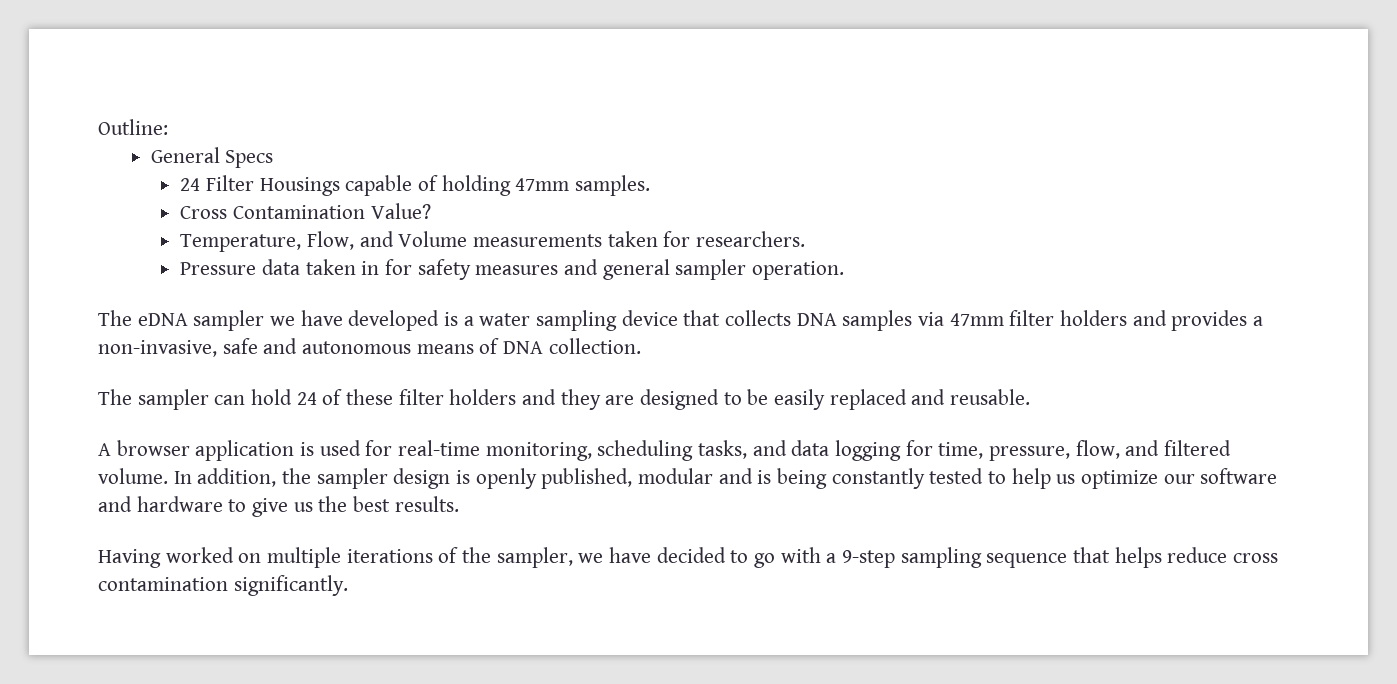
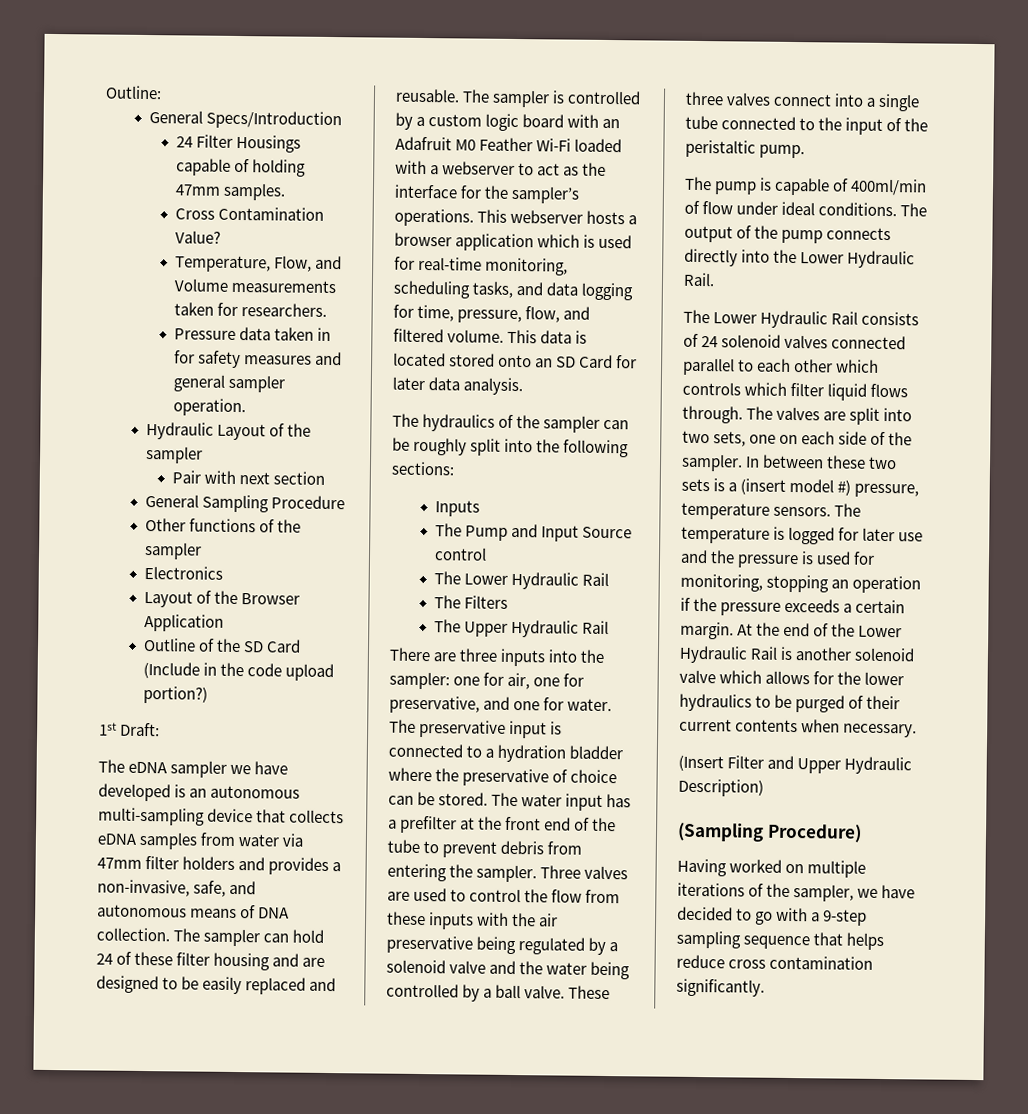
[225,150,274,168] Specs -> [205,110,342,130] Specs/Introduction
(844, 270) none -> [145,422,311,441] [144,446,203,464] [171,470,326,485] [144,493,345,513] [144,517,301,533] [143,541,202,560] [143,565,223,580] [143,590,300,608] [143,613,224,632] [142,637,301,653] [142,661,334,682] [142,685,208,704] [99,722,161,737] // Hydraulic Layout of the sampler // Pair with next section // General Sampling Procedure // Other functions of the sampler // Electronics // Layout of the Browser Application // Outline of the SD Card (Include in the code upload portion?) // 1st Draft:
[463,310,913,331] a water sampling device that collects DNA samples -> [189,785,301,799] [98,807,345,826] [97,831,280,850] an autonomous multi-sampling device that collects eDNA samples from water
[222,338,258,354] safe -> [193,880,227,897] safe,
(641, 346) // -> (170, 934) none
[449,389,601,410] holders and they -> [213,952,300,971] housing and
[98,443,111,456] // A -> [462,89,642,108] [395,112,621,132] [395,136,623,153] [395,160,607,176] [394,184,581,204] [394,208,638,227] The sampler is controlled by a custom logic board with an Adafruit M0 Feather Wi-Fi loaded with a webserver to act as the interface for the sampler’s operations. This webserver hosts a
(295, 450) none -> [537,234,581,248] which
[173,468,1278,489] [98,496,459,517] In addition, the sampler design is openly published, modular and is being constantly tested to help us optimize our software and hardware to give us the best results. -> [507,329,588,344] [393,352,638,369] [392,376,524,396] [392,413,630,433] [392,437,630,458] [391,461,455,476] [434,500,480,517] [434,523,632,542] [433,547,487,561] [433,571,609,590] [433,595,508,609] [433,619,609,638] [389,647,605,667] [389,671,585,690] [389,695,613,714] [389,719,563,739] [388,743,624,763] [388,767,618,787] [388,791,632,811] [388,815,617,834] [387,839,583,858] [387,863,629,883] [387,887,621,904] [387,911,559,930] [386,935,619,956] [386,959,631,980] [386,983,611,1002] [685,91,921,112] [685,115,929,135] [685,139,806,159] [684,176,928,196] [684,200,928,217] [684,225,892,244] [684,248,916,269] [683,272,715,287] [683,309,920,329] [683,333,907,350] [682,357,880,376] [682,381,909,401] [682,405,913,425] [682,430,913,447] [681,453,898,472] [681,478,920,498] [681,502,862,520] [681,526,924,545] [680,549,876,569] [680,573,922,594] [680,597,906,616] [680,621,903,640] [679,645,916,664] [679,669,905,686] [679,693,901,713] [679,718,918,738] [678,754,913,775] [678,778,764,797] [677,822,862,843] This data is located stored onto an SD Card for later data analysis. // The hydraulics of the sampler can be roughly split into the following sections: // Inputs // The Pump and Input Source control // The Lower Hydraulic Rail // The Filters // The Upper Hydraulic Rail // There are three inputs into the sampler: one for air, one for preservative, and one for water. The preservative input is connected to a hydration bladder where the preservative of choice can be stored. The water input has a prefilter at the front end of the tube to prevent debris from entering the sampler. Three valves are used to control the flow from these inputs with the air preservative being regulated by a solenoid valve and the water being controlled by a ball valve. These three valves connect into a single tube connected to the input of the peristaltic pump. // The pump is capable of 400ml/min of flow under ideal conditions. The output of the pump connects directly into the Lower Hydraulic Rail. // The Lower Hydraulic Rail consists of 24 solenoid valves connected parallel to each other which controls which filter liquid flows through. The valves are split into two sets, one on each side of the sampler. In between these two sets is a (insert model #) pressure, temperature sensors. The temperature is logged for later use and the pressure is used for monitoring, stopping an operation if the pressure exceeds a certain margin. At the end of the Lower Hydraulic Rail is another solenoid valve which allows for the lower hydraulics to be purged of their current contents when necessary. // (Insert Filter and Upper Hydraulic Description) // (Sampling Procedure)

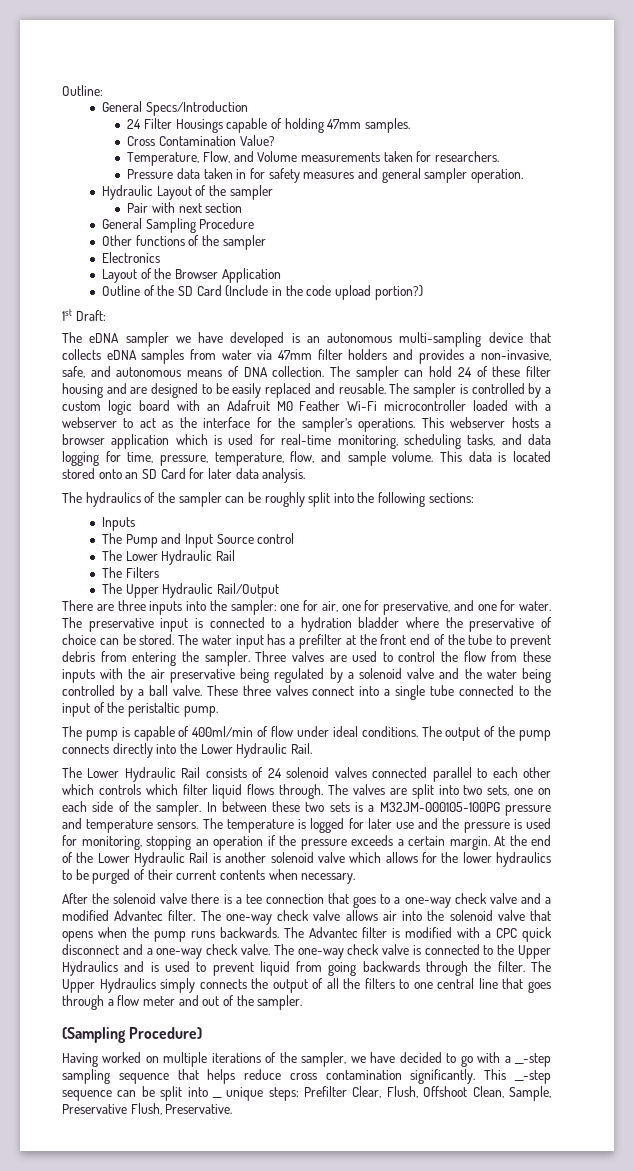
(572, 145) none -> [384,400,467,411] microcontroller
(523, 316) none -> [214,452,284,466] temperature,
[393,328,444,343] filtered -> [347,451,386,466] sample
[581,620,609,635] Rail -> [217,583,280,598] Rail/Output
[740,478,920,498] (insert model #) pressure, -> [379,802,552,816] [62,818,82,829] M32JM-000105-100PG pressure and
[678,754,913,775] [678,778,764,797] (Insert Filter and Upper Hydraulic Description) -> [62,893,552,908] [62,910,551,925] [62,927,553,942] [62,944,551,959] [62,961,552,976] [62,978,552,993] [62,995,303,1010] After the solenoid valve there is a tee connection that goes to a one-way check valve and a modified Advantec filter. The one-way check valve allows air into the solenoid valve that opens when the pump runs backwards. The Advantec filter is modified with a CPC quick disconnect and a one-way check valve. The one-way check valve is connected to the Upper Hydraulics and is used to prevent liquid from going backwards through the filter. The Upper Hydraulics simply connects the output of all the filters to one central line that goes through a flow meter and out of the sampler.
[823,909,868,926] 9-step -> [513,1053,551,1067] __-step
(765, 987) none -> [484,1069,551,1084] [62,1086,208,1101] [211,1086,551,1101] [62,1103,233,1115] This __-step sequence can be split into __ unique steps: Prefilter Clear, Flush, Offshoot Clean, Sample, Preservative Flush, Preservative.

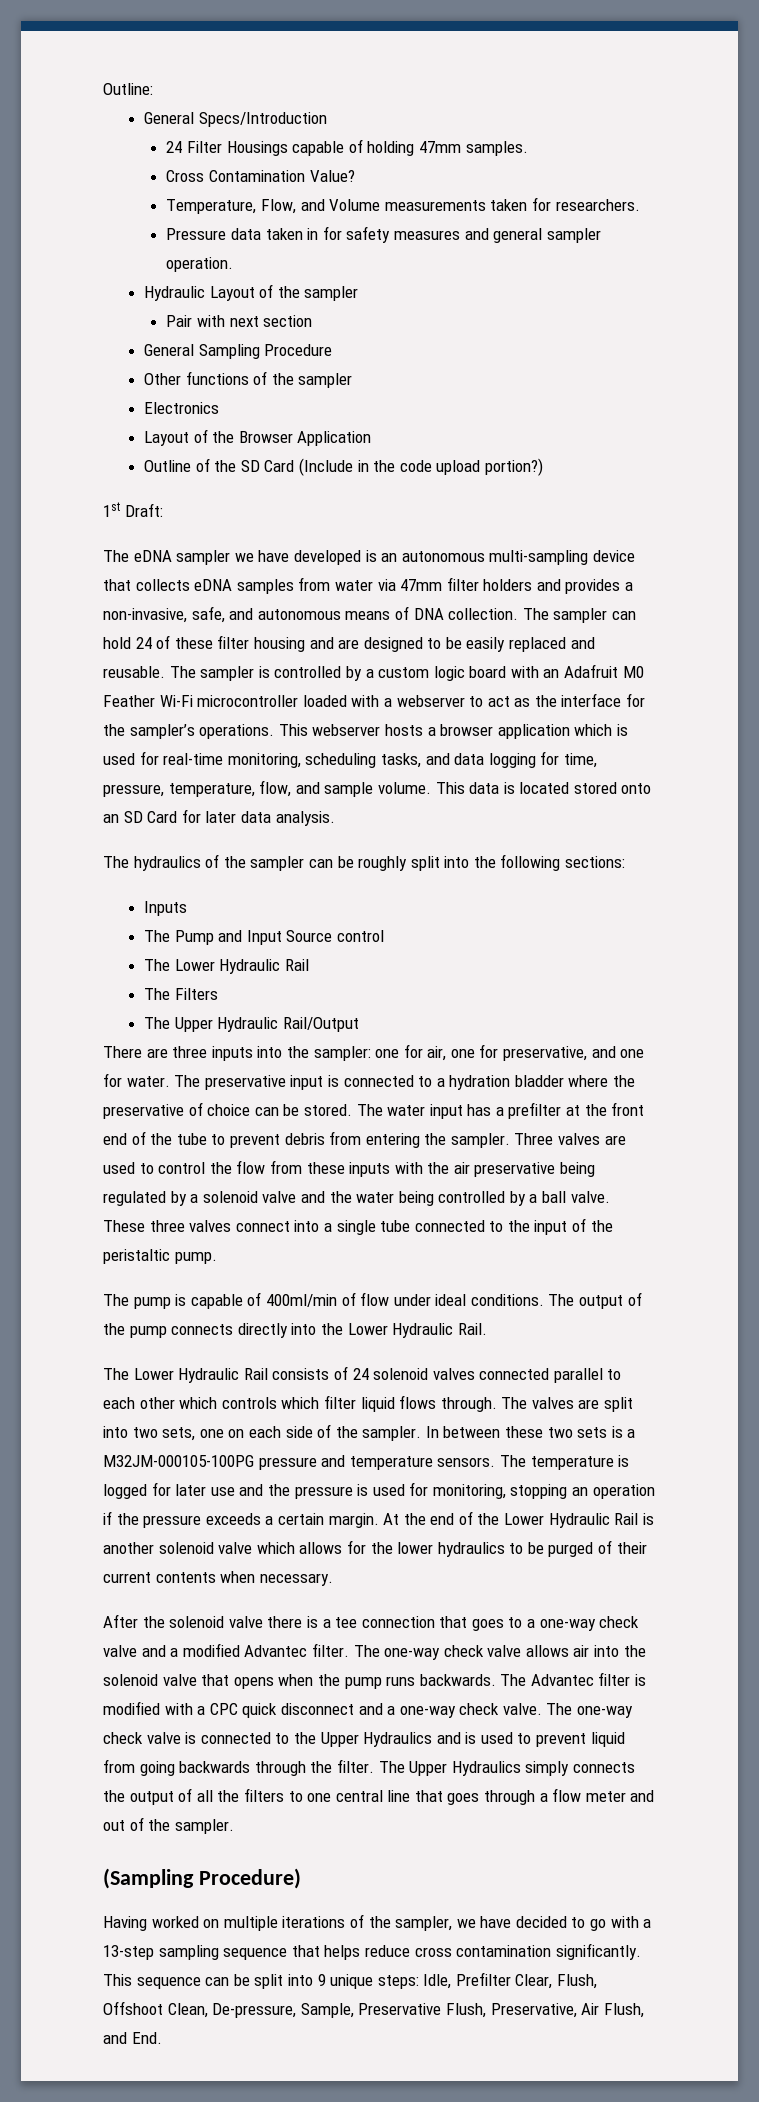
[513,1053,551,1067] __-step -> [103,1945,154,1960] 13-step
[514,1070,551,1084] __-step -> (132, 1980) none
[211,1097,222,1098] __ -> [317,1974,326,1986] 9
(299, 1094) none -> [423,1974,452,1989] Idle,
(504, 1092) none -> [212,2003,297,2018] De-pressure,
[165,1104,233,1114] Preservative. -> [490,2003,644,2018] [103,2032,162,2044] Preservative, Air Flush, and End.

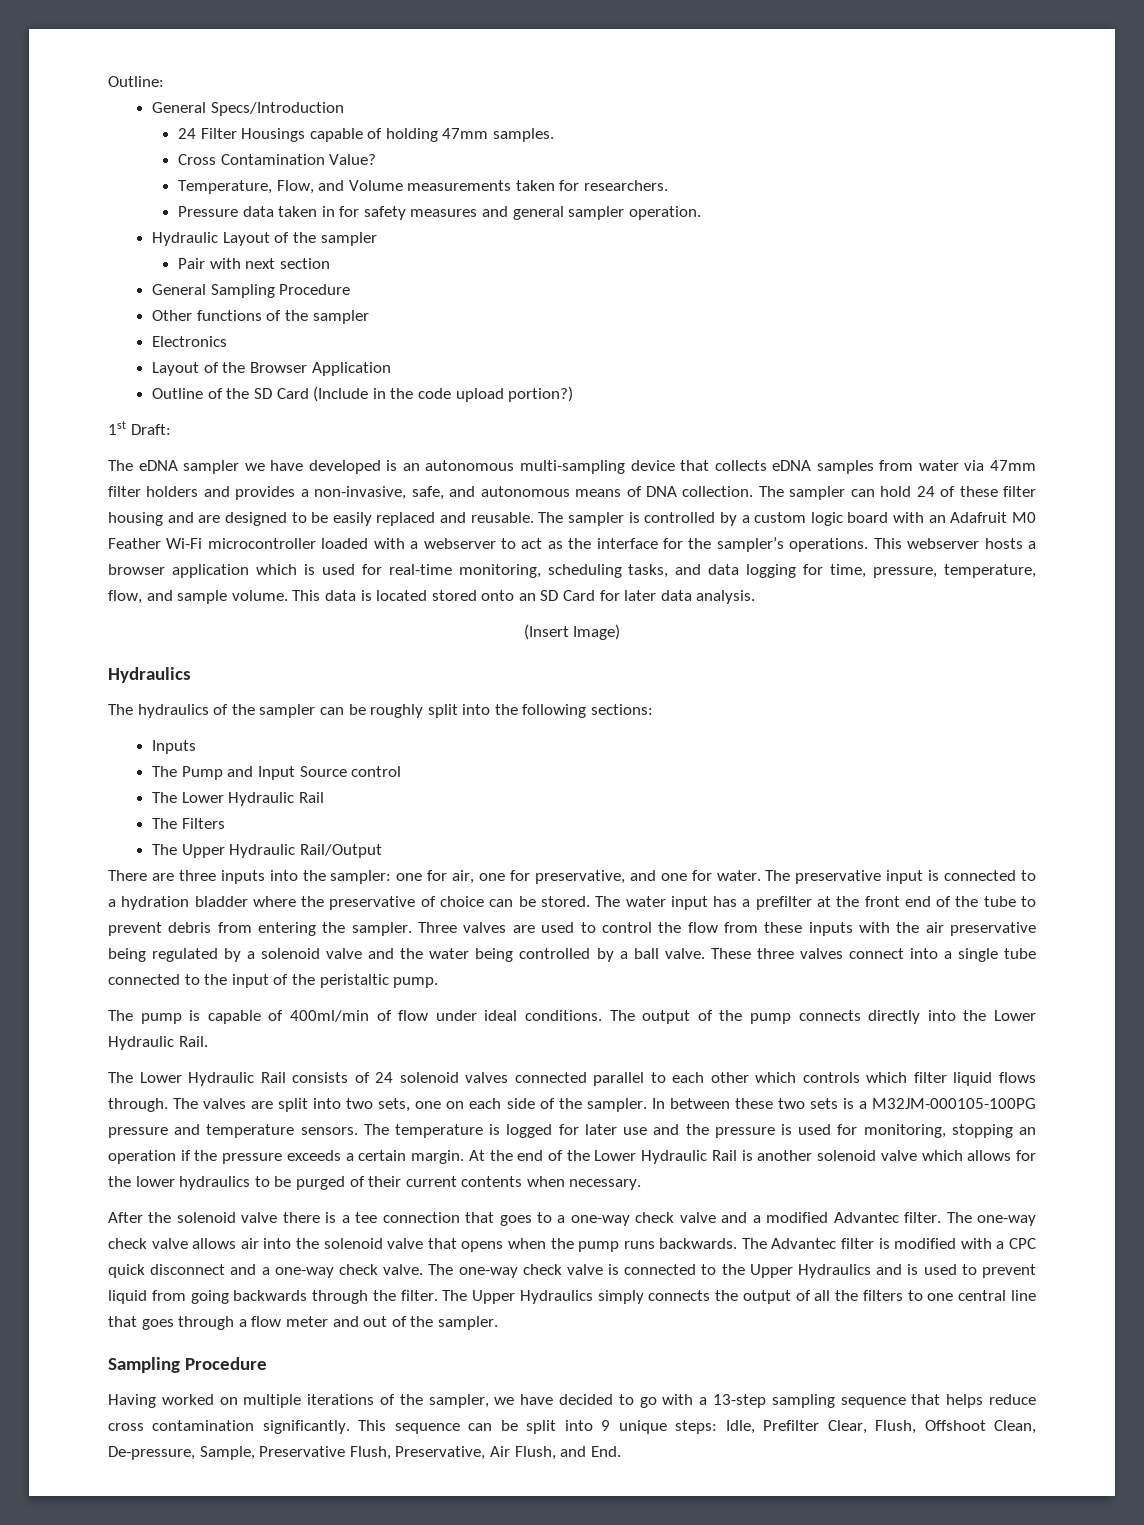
(335, 818) none -> [523,624,621,640] [108,667,191,683] // (Insert Image) // Hydraulics
[103,1868,301,1889] (Sampling Procedure) -> [108,1357,267,1373] Sampling Procedure

